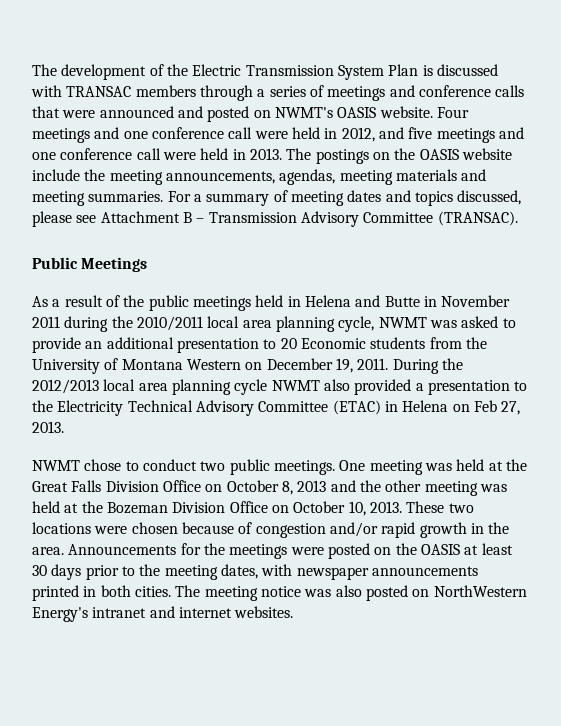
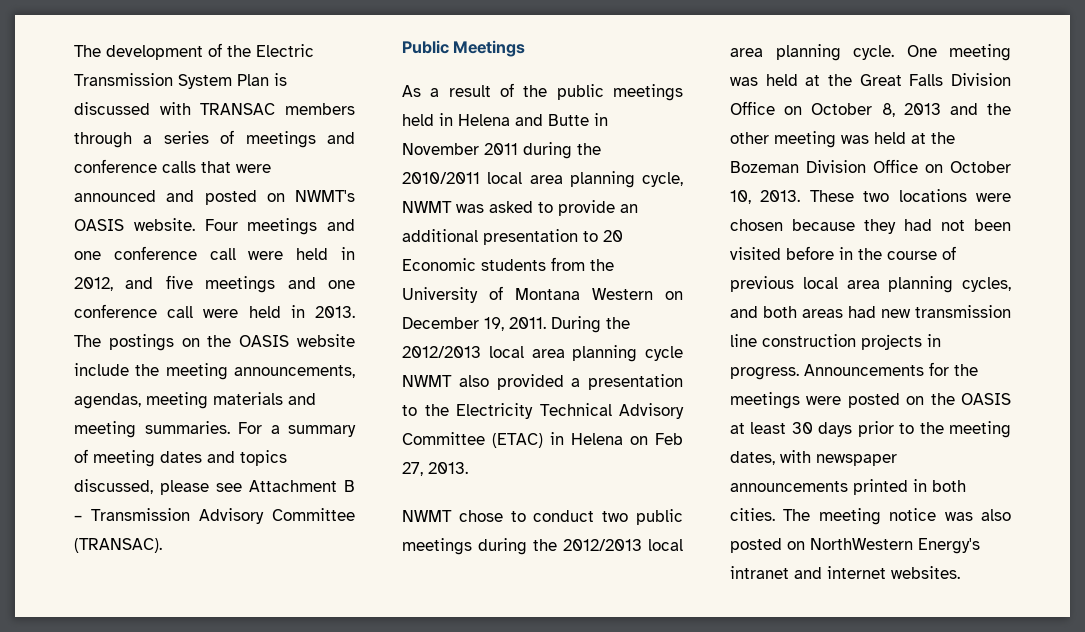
[273,460,335,475] meetings. -> [402,538,683,555] [730,44,894,61] meetings during the 2012/2013 local area planning cycle.
[238,522,510,538] [32,547,64,555] of congestion and/or rapid growth in the area. -> [864,219,1011,234] [730,246,956,260] [730,276,1011,293] [730,305,1011,318] [730,334,941,350] [730,367,799,380] they had not been visited before in the course of previous local area planning cycles, and both areas had new transmission line construction projects in progress.

